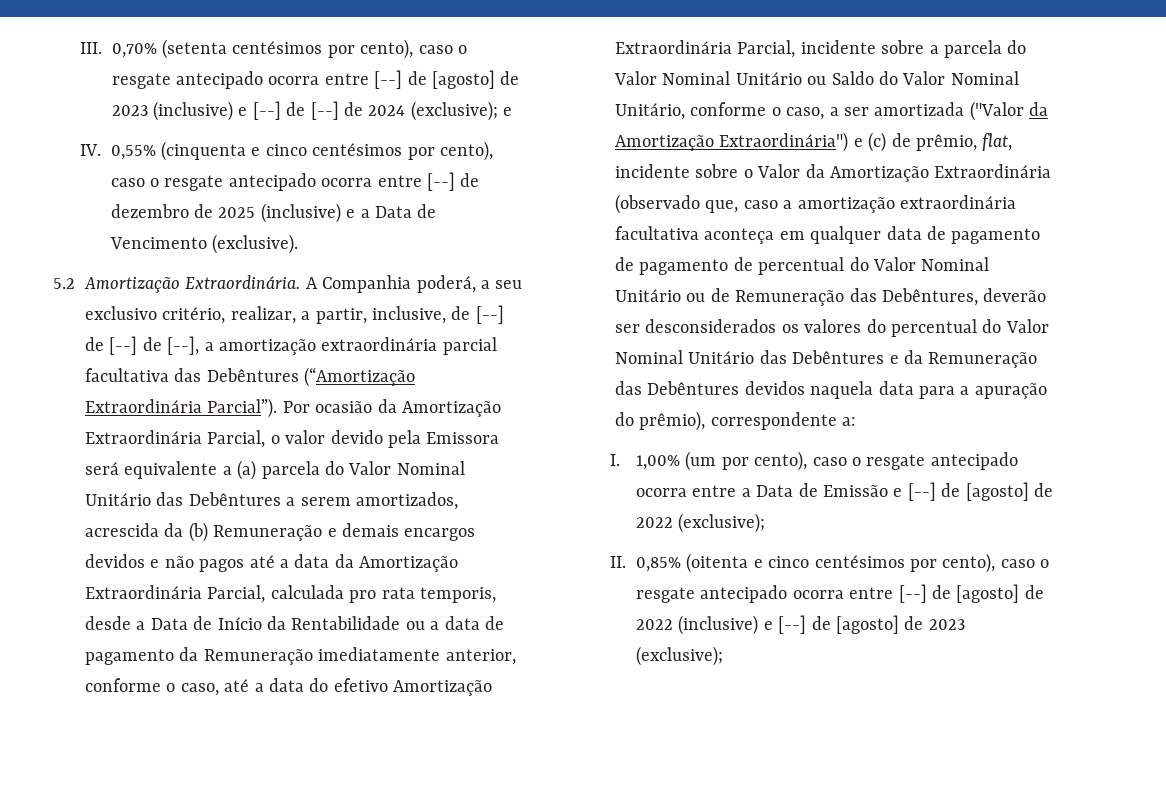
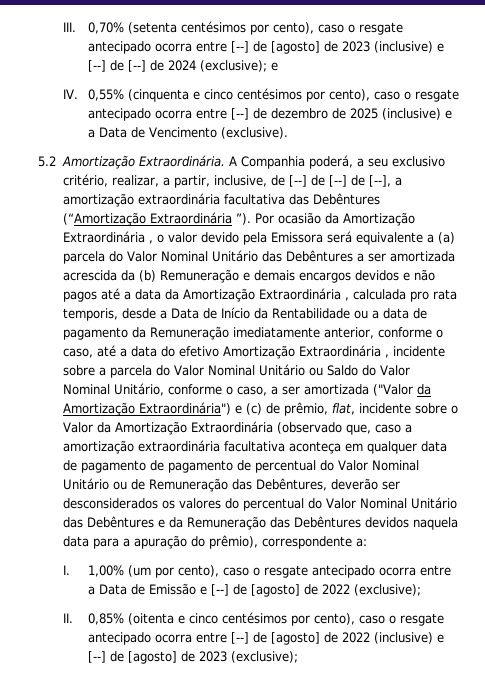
[442,337,497,355] parcial -> (220, 199) none
[207,398,278,418] Parcial”). -> [235,213,251,225] ”).
[207,430,266,448] Parcial, -> [148,240,153,244] ,
[300,492,458,510] serem amortizados, -> [367,251,455,262] ser amortizada
[207,585,266,603] Parcial, -> [344,297,349,301] ,
[737,40,796,58] Parcial, -> [384,354,389,358] ,

